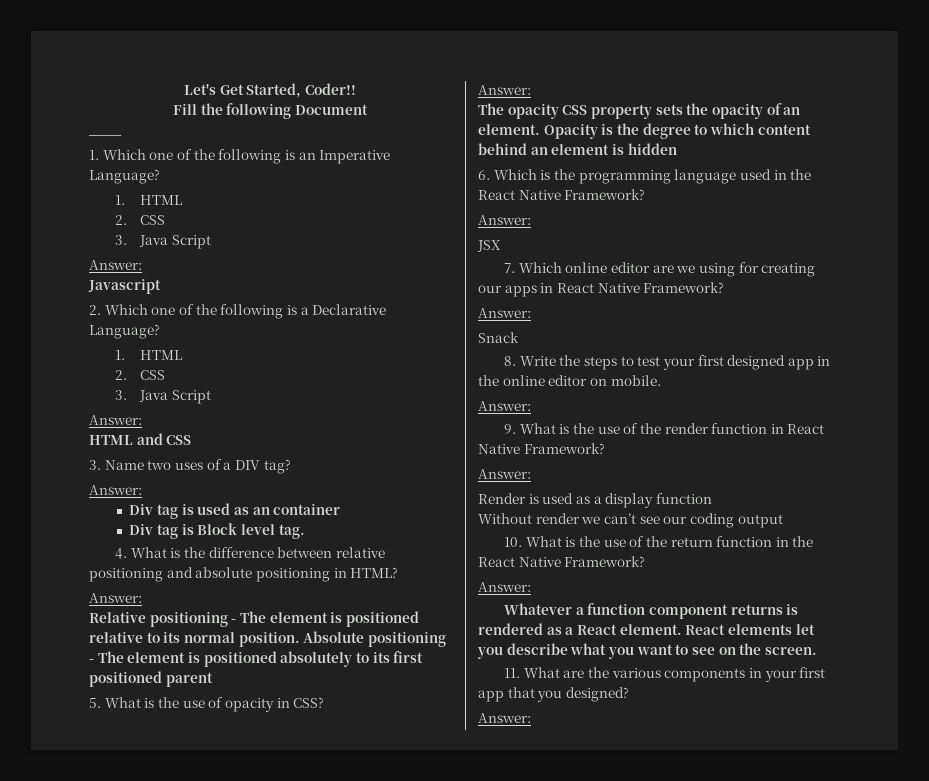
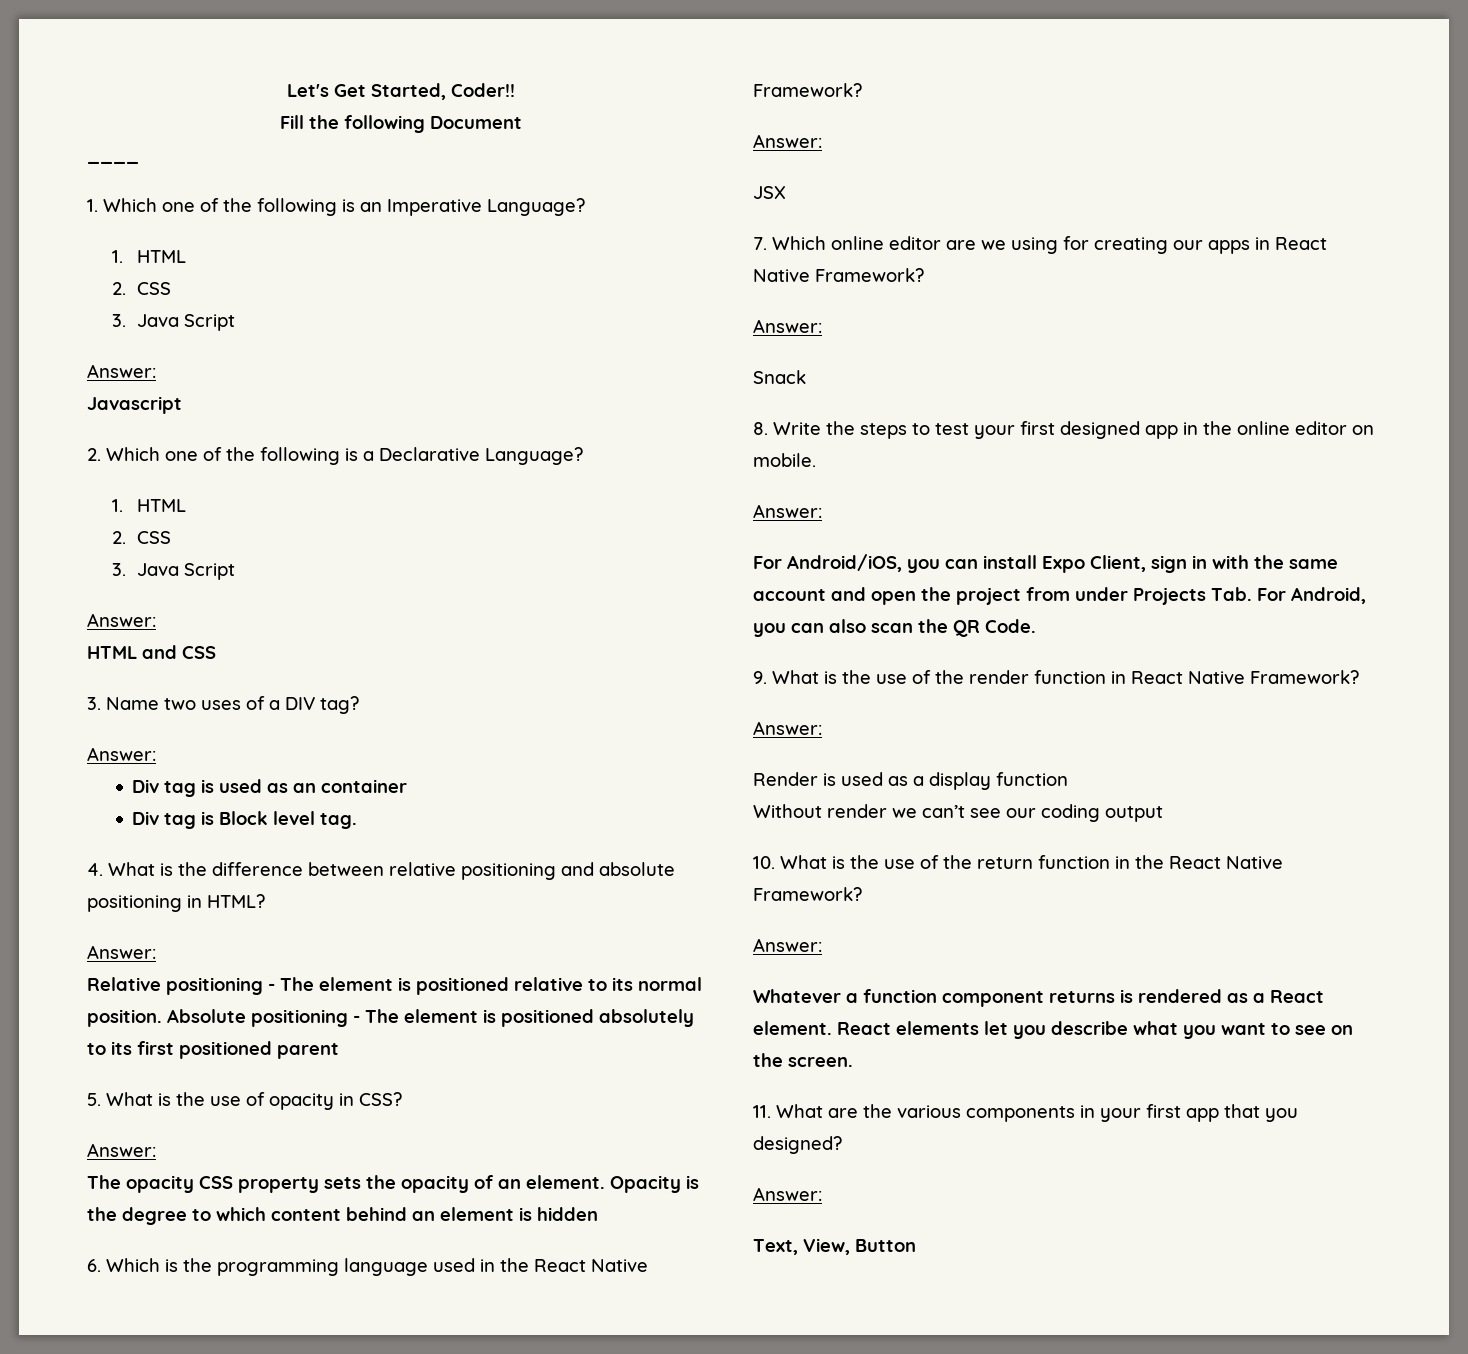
(531, 406) none -> [753,554,1338,573] [753,587,1366,605] [753,619,1036,637] // For Android/iOS, you can install Expo Client, sign in with the same account and open the project from under Projects Tab. For Android, you can also scan the QR Code.
(531, 718) none -> [753,1238,916,1255] // Text, View, Button

